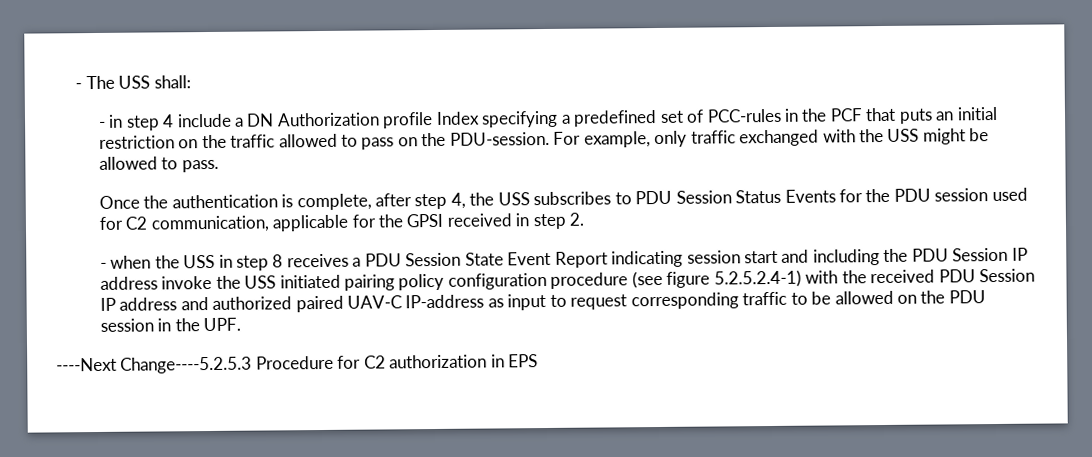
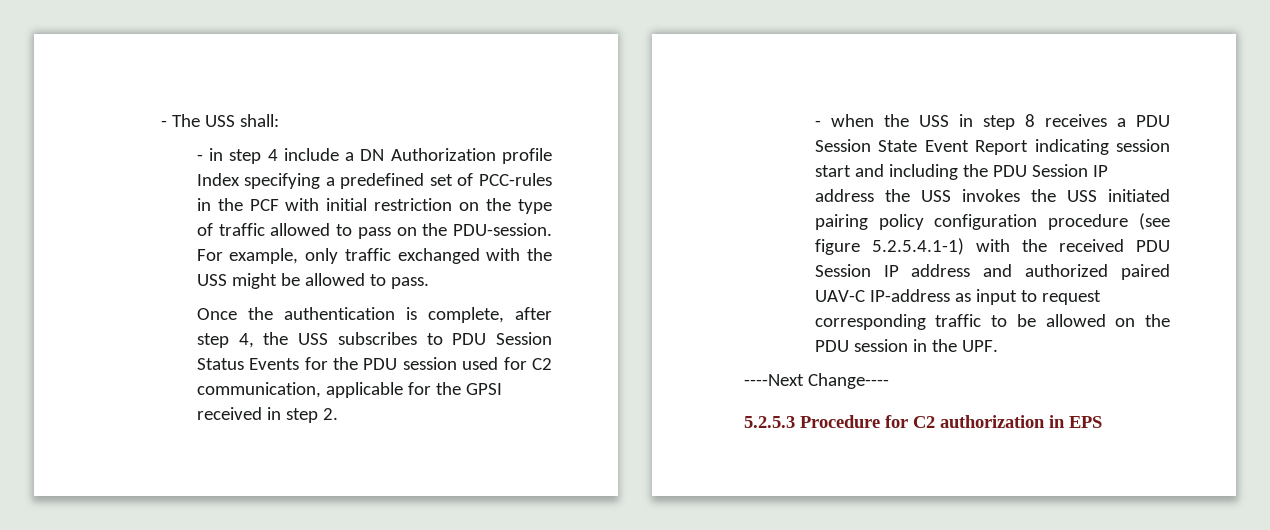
[865,107,955,124] that puts an -> [285,198,320,211] with
(227, 141) none -> [518,199,552,214] [196,223,213,236] type of
[161,275,213,290] invoke -> [884,189,1020,202] the USS invokes
[713,269,802,288] 5.2.5.2.4-1) -> [871,238,964,255] 5.2.5.4.1-1)
[120,356,253,374] Change----5.2.5.3 -> [807,373,889,389] [744,416,795,428] Change---- // 5.2.5.3

